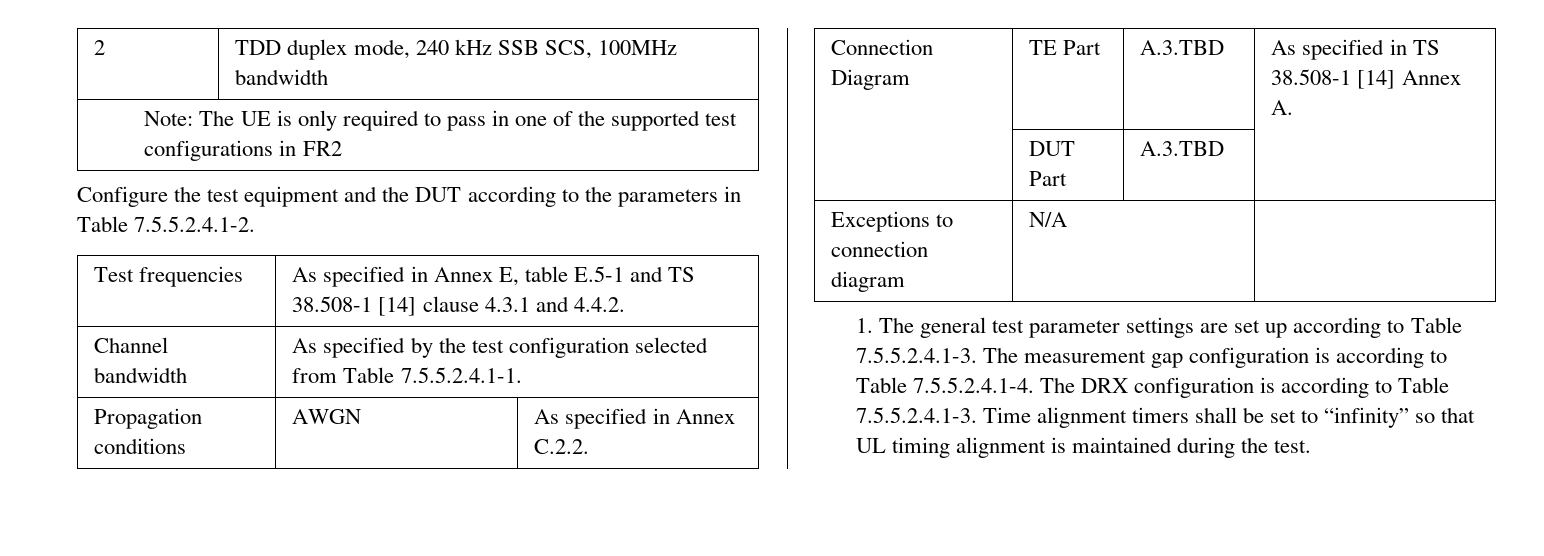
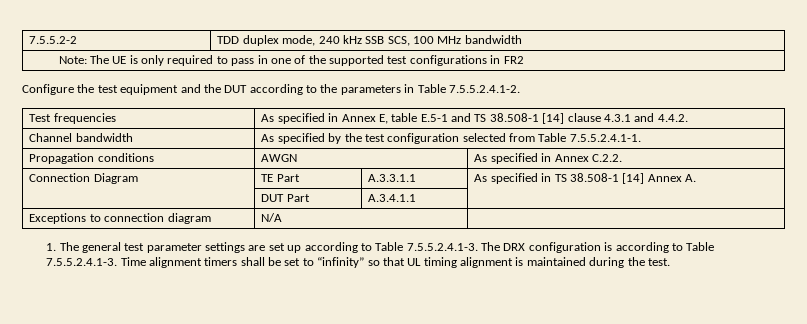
[94,40,106,55] 2 -> [29,36,78,44] 7.5.5.2-2
[597,40,677,55] 100MHz -> [413,36,462,44] 100 MHz
[1140,40,1225,55] A.3.TBD -> [368,174,417,182] A.3.3.1.1
[1140,141,1225,156] A.3.TBD -> [368,194,417,202] A.3.4.1.1
[1023,347,1448,368] [855,377,1075,393] measurement gap configuration is according to Table 7.5.5.2.4.1-4. The -> (501, 246) none

